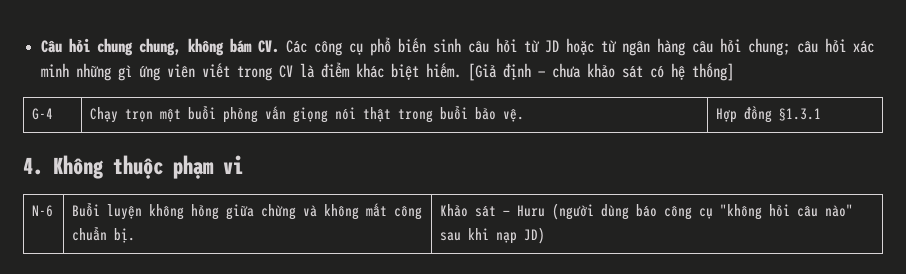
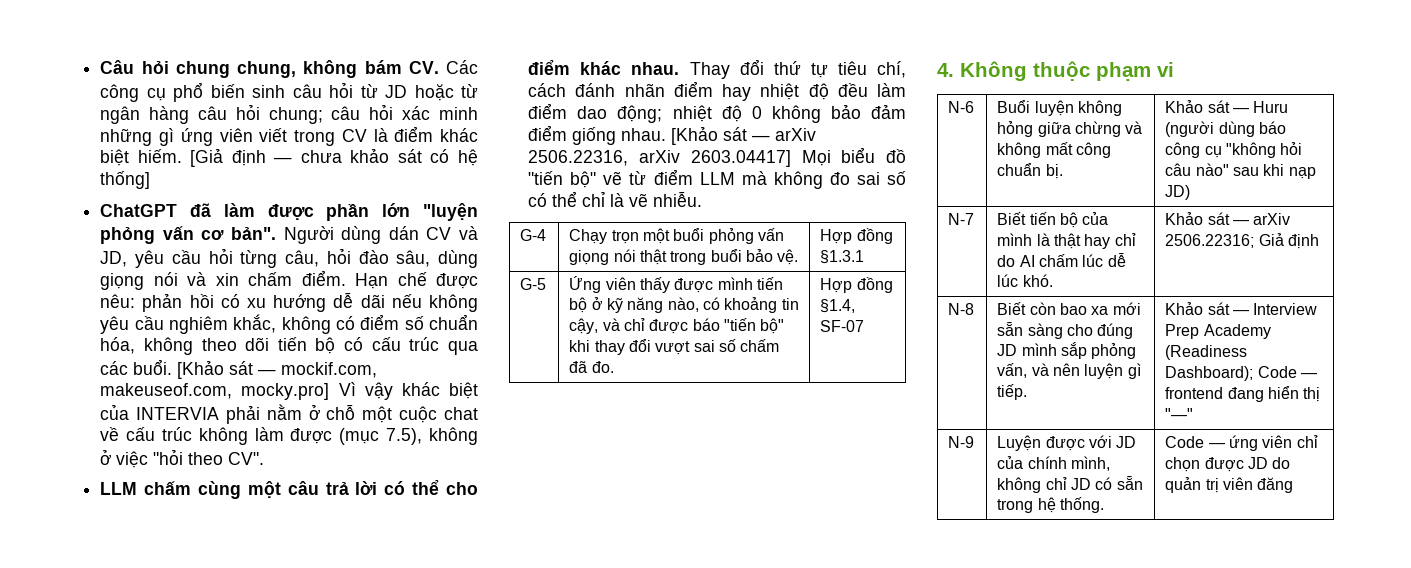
(735, 72) none -> [100,203,478,221] [100,226,478,244] [100,248,478,268] [100,270,478,290] [100,292,479,312] [100,314,478,334] [100,337,479,355] [100,359,378,379] [100,382,478,400] [100,404,478,424] [100,427,478,445] [100,449,265,468] [100,480,478,499] [528,59,906,79] [528,81,906,101] [528,103,906,123] [528,125,817,145] [528,147,906,167] [528,169,906,189] [528,191,703,207] // ChatGPT đã làm được phần lớn "luyện phỏng vấn cơ bản". Người dùng dán CV và JD, yêu cầu hỏi từng câu, hỏi đào sâu, dùng giọng nói và xin chấm điểm. Hạn chế được nêu: phản hồi có xu hướng dễ dãi nếu không yêu cầu nghiêm khắc, không có điểm số chuẩn hóa, không theo dõi tiến bộ có cấu trúc qua các buổi. [Khảo sát — mockif.com, makeuseof.com, mocky.pro] Vì vậy khác biệt của INTERVIA phải nằm ở chỗ một cuộc chat về cấu trúc không làm được (mục 7.5), không ở việc "hỏi theo CV". // LLM chấm cùng một câu trả lời có thể cho điểm khác nhau. Thay đổi thứ tự tiêu chí, cách đánh nhãn điểm hay nhiệt độ đều làm điểm dao động; nhiệt độ 0 không bảo đảm điểm giống nhau. [Khảo sát — arXiv 2506.22316, arXiv 2603.04417] Mọi biểu đồ "tiến bộ" vẽ từ điểm LLM mà không đo sai số có thể chỉ là vẽ nhiễu.
(822, 114) none -> [520,278,547,290] [569,276,783,293] [569,297,799,313] [569,318,785,334] [569,339,780,355] [569,361,614,373] [820,277,893,293] [820,299,856,313] [820,320,865,332] // G-5 | Ứng viên thấy được mình tiến bộ ở kỹ năng nào, có khoảng tin cậy, và chỉ được báo "tiến bộ" khi thay đổi vượt sai số chấm đã đo. | Hợp đồng §1.4, SF-07
(546, 235) none -> [948,213,975,225] [997,212,1109,228] [997,233,1136,249] [997,253,1126,267] [997,274,1053,287] [1165,212,1291,225] [1165,233,1319,249] [948,303,975,315] [997,302,1141,315] [997,322,1134,339] [997,342,1137,359] [997,363,1141,379] [997,384,1028,400] [1165,302,1318,315] [1165,324,1271,339] [1165,345,1248,360] [1165,366,1317,381] [1165,386,1321,402] [1165,408,1194,420] [948,436,975,448] [997,435,1137,451] [997,456,1110,471] [997,476,1143,493] [997,497,1104,513] [1165,435,1318,451] [1165,457,1291,472] [1165,477,1294,493] // N-7 | Biết tiến bộ của mình là thật hay chỉ do AI chấm lúc dễ lúc khó. | Khảo sát — arXiv 2506.22316; Giả định // N-8 | Biết còn bao xa mới sẵn sàng cho đúng JD mình sắp phỏng vấn, và nên luyện gì tiếp. | Khảo sát — Interview Prep Academy (Readiness Dashboard); Code — frontend đang hiển thị "—" // N-9 | Luyện được với JD của chính mình, không chỉ JD có sẵn trong hệ thống. | Code — ứng viên chỉ chọn được JD do quản trị viên đăng

